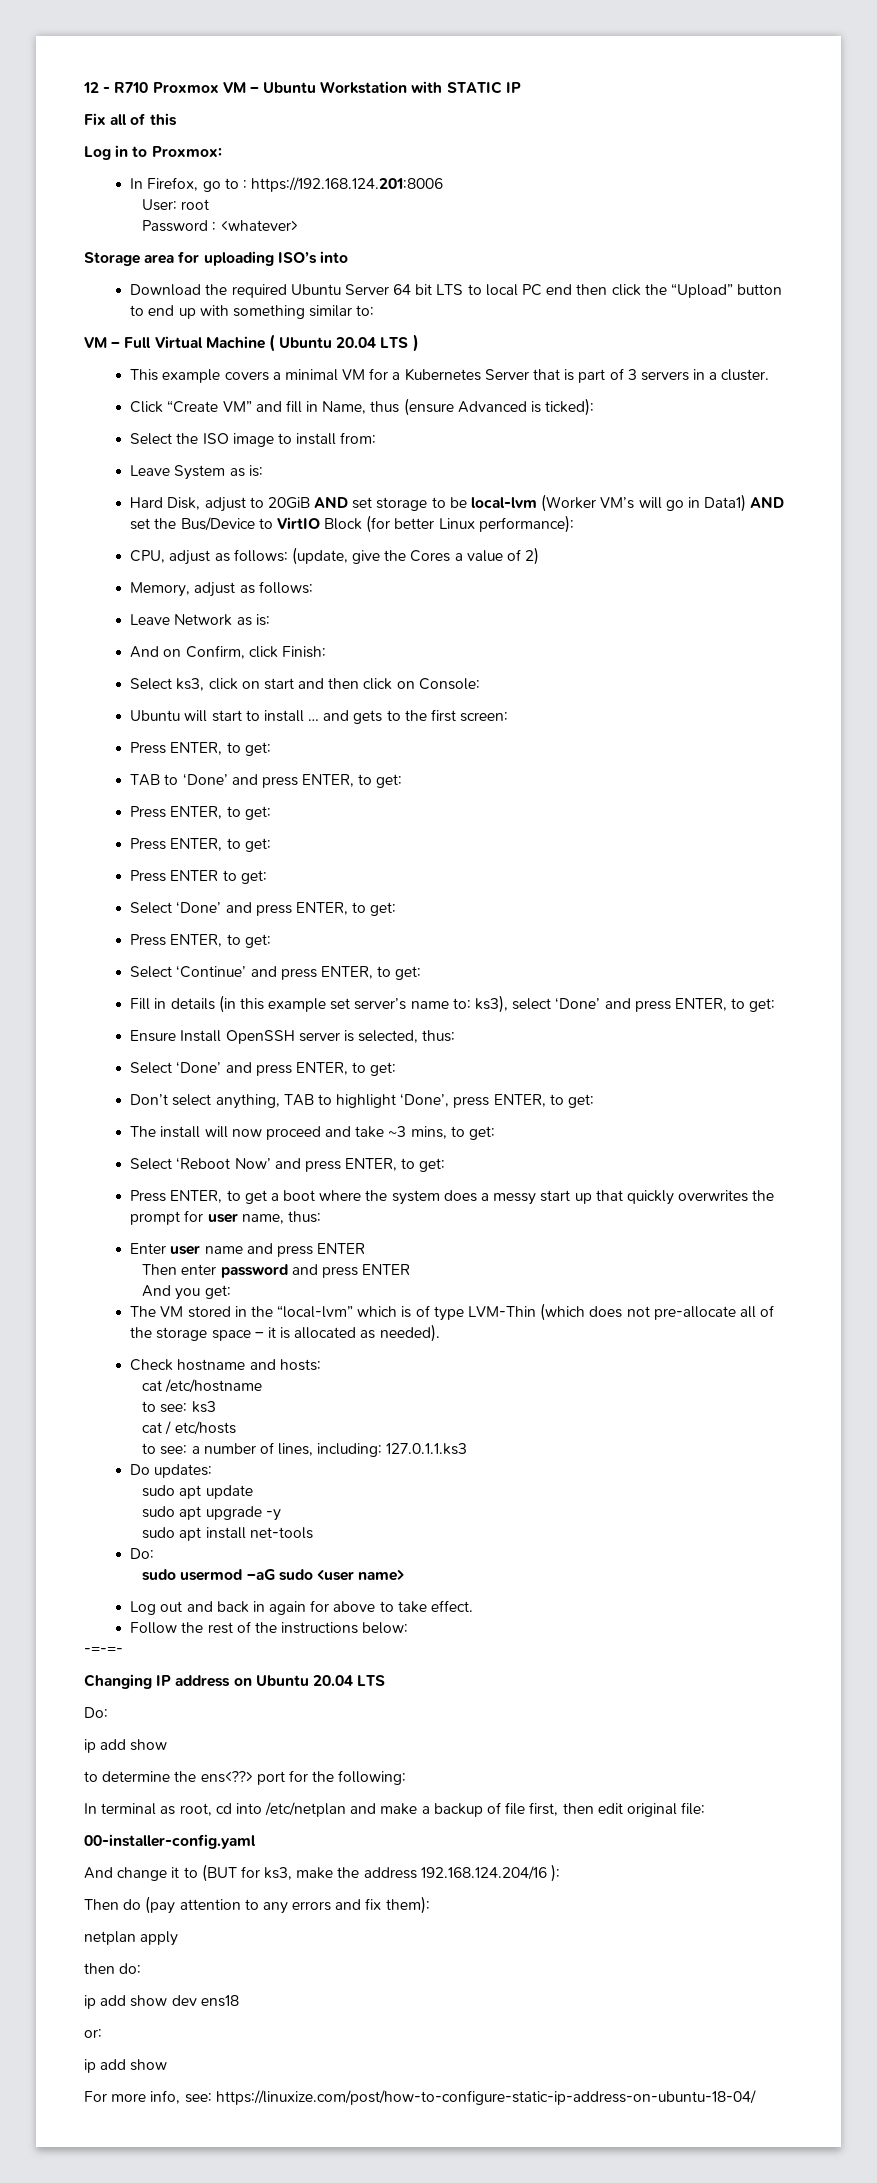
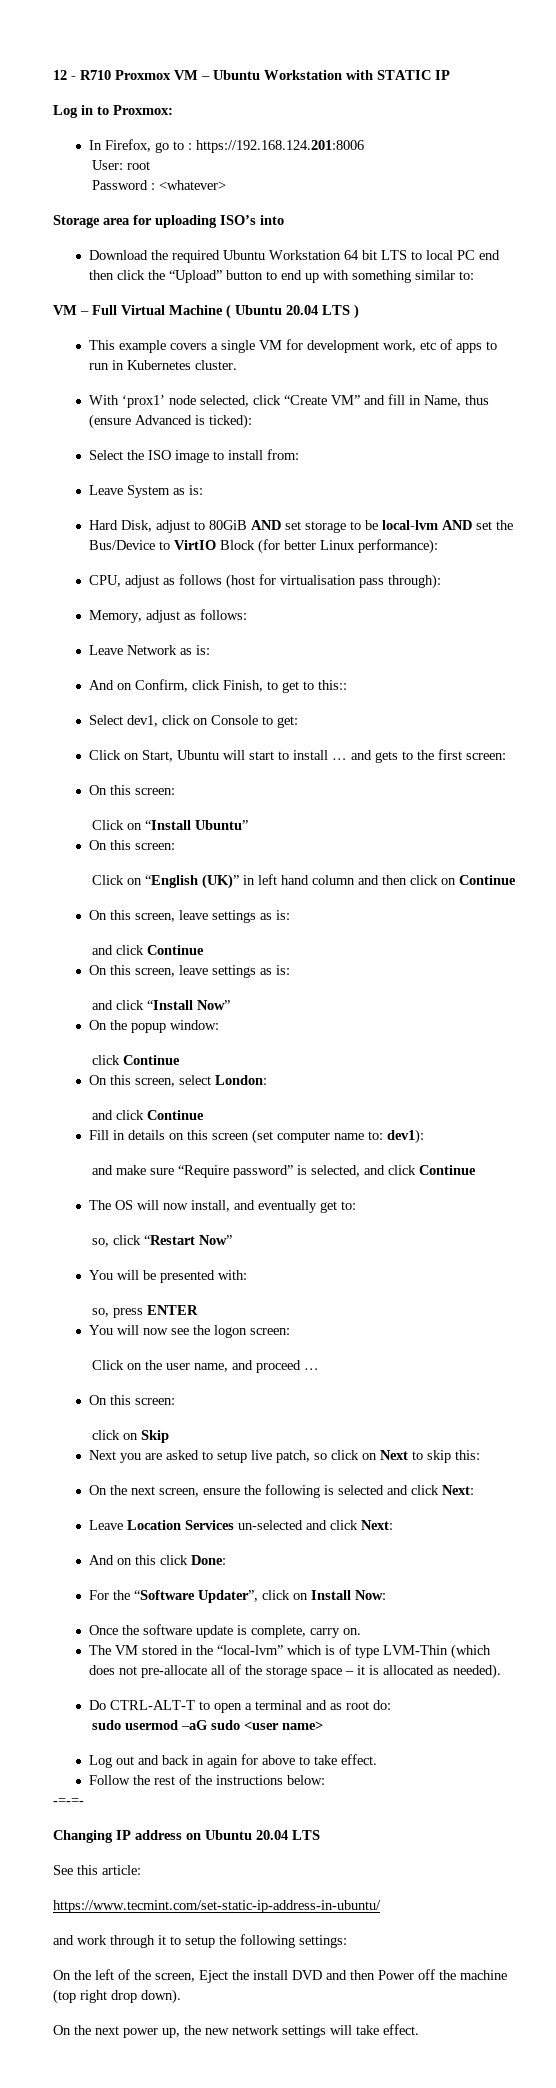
[84,113,177,126] // Fix all of this -> (450, 75) none
[344,284,389,295] Server -> [268,250,341,260] Workstation
[284,369,338,381] minimal -> [220,340,255,353] single
[392,368,770,383] [130,401,164,413] a Kubernetes Server that is part of 3 servers in a cluster. // Click -> [306,339,497,353] [88,360,237,370] [88,395,281,408] development work, etc of apps to run in Kubernetes cluster. // With ‘prox1’ node selected, click
[267,497,310,509] 20GiB -> [208,520,247,530] 80GiB
[541,494,747,512] (Worker VM’s will go in Data1) -> (438, 525) none
[233,547,540,565] follows: (update, give the Cores a value of 2) -> [178,574,441,589] follows (host for virtualisation pass through):
[281,646,326,658] [130,678,480,691] Finish: // Select ks3, click on start and then click on Console: // -> [222,680,347,693] [88,715,298,728] [88,750,173,762] Finish, to get to this:: // Select dev1, click on Console to get: // Click on Start,
[130,742,271,756] [130,773,403,788] [130,806,271,820] [130,838,271,852] [130,870,267,884] [130,901,397,916] [130,934,271,948] [130,965,422,980] [130,995,776,1013] [130,1030,456,1044] [130,1061,397,1076] [130,1093,594,1109] [130,1126,495,1140] [130,1157,446,1172] [130,1190,775,1205] [130,1210,321,1225] [130,1243,366,1257] [142,1264,411,1278] [142,1285,231,1300] Press ENTER, to get: // TAB to ‘Done’ and press ENTER, to get: // Press ENTER, to get: // Press ENTER, to get: // Press ENTER to get: // Select ‘Done’ and press ENTER, to get: // Press ENTER, to get: // Select ‘Continue’ and press ENTER, to get: // Fill in details (in this example set server’s name to: ks3), select ‘Done’ and press ENTER, to get: // Ensure Install OpenSSH server is selected, thus: // Select ‘Done’ and press ENTER, to get: // Don’t select anything, TAB to highlight ‘Done’, press ENTER, to get: // The install will now proceed and take ~3 mins, to get: // Select ‘Reboot Now’ and press ENTER, to get: // Press ENTER, to get a boot where the system does a messy start up that quickly overwrites the prompt for user name, thus: // Enter user name and press ENTER // Then enter password and press ENTER // And you get: -> [88,785,175,795] [92,820,249,830] [88,840,175,850] [92,874,517,889] [88,910,290,923] [92,945,205,955] [88,965,290,978] [92,1000,231,1010] [88,1020,219,1033] [92,1055,181,1065] [88,1075,267,1087] [92,1110,205,1120] [88,1129,424,1144] [92,1165,477,1178] [88,1200,356,1213] [92,1235,233,1247] [88,1270,247,1283] [92,1305,199,1318] [88,1325,290,1338] [92,1360,320,1373] [88,1395,175,1405] [92,1430,170,1443] [88,1450,480,1463] [88,1484,474,1498] [88,1520,393,1530] [88,1555,226,1565] [88,1590,386,1603] [88,1624,361,1638] On this screen: // Click on “Install Ubuntu” // On this screen: // Click on “English (UK)” in left hand column and then click on Continue // On this screen, leave settings as is: // and click Continue // On this screen, leave settings as is: // and click “Install Now” // On the popup window: // click Continue // On this screen, select London: // and click Continue // Fill in details on this screen (set computer name to: dev1): // and make sure “Require password” is selected, and click Continue // The OS will now install, and eventually get to: // so, click “Restart Now” // You will be presented with: // so, press ENTER // You will now see the logon screen: // Click on the user name, and proceed … // On this screen: // click on Skip // Next you are asked to setup live patch, so click on Next to skip this: // On the next screen, ensure the following is selected and click Next: // Leave Location Services un-selected and click Next: // And on this click Done: // For the “Software Updater”, click on Install Now: // Once the software update is complete, carry on.
[130,1359,321,1371] [142,1379,263,1393] [142,1401,216,1413] [142,1421,236,1435] [142,1442,468,1457] [130,1464,213,1478] [142,1485,253,1499] [142,1506,281,1521] [142,1527,313,1541] [130,1548,155,1559] Check hostname and hosts: // cat /etc/hostname // to see: ks3 // cat / etc/hosts // to see: a number of lines, including: 127.0.1.1.ks3 // Do updates: // sudo apt update // sudo apt upgrade -y // sudo apt install net-tools // Do: -> [88,1700,391,1713] Do CTRL-ALT-T to open a terminal and as root do:
[84,1707,108,1718] [84,1739,168,1753] [84,1770,407,1785] [84,1802,706,1817] [84,1834,256,1849] [84,1864,561,1882] [84,1896,430,1914] [84,1931,179,1946] [84,1963,142,1974] [84,1995,239,2009] [84,2029,102,2038] [84,2059,168,2073] [84,2090,756,2105] Do: // ip add show // to determine the ens<??> port for the following: // In terminal as root, cd into /etc/netplan and make a backup of file first, then edit original file: // 00-installer-config.yaml // And change it to (BUT for ks3, make the address 192.168.124.204/16 ): // Then do (pay attention to any errors and fix them): // netplan apply // then do: // ip add show dev ens18 // or: // ip add show // For more info, see: https://linuxize.com/post/how-to-configure-static-ip-address-on-ubuntu-18-04/ -> [53,1865,141,1875] [53,1900,381,1913] [53,1934,347,1948] [53,1969,507,1983] [53,1989,181,2004] [53,2024,419,2038] See this article: // https://www.tecmint.com/set-static-ip-address-in-ubuntu/ // and work through it to setup the following settings: // On the left of the screen, Eject the install DVD and then Power off the machine (top right drop down). // On the next power up, the new network settings will take effect.

